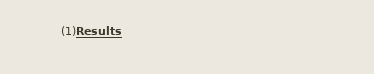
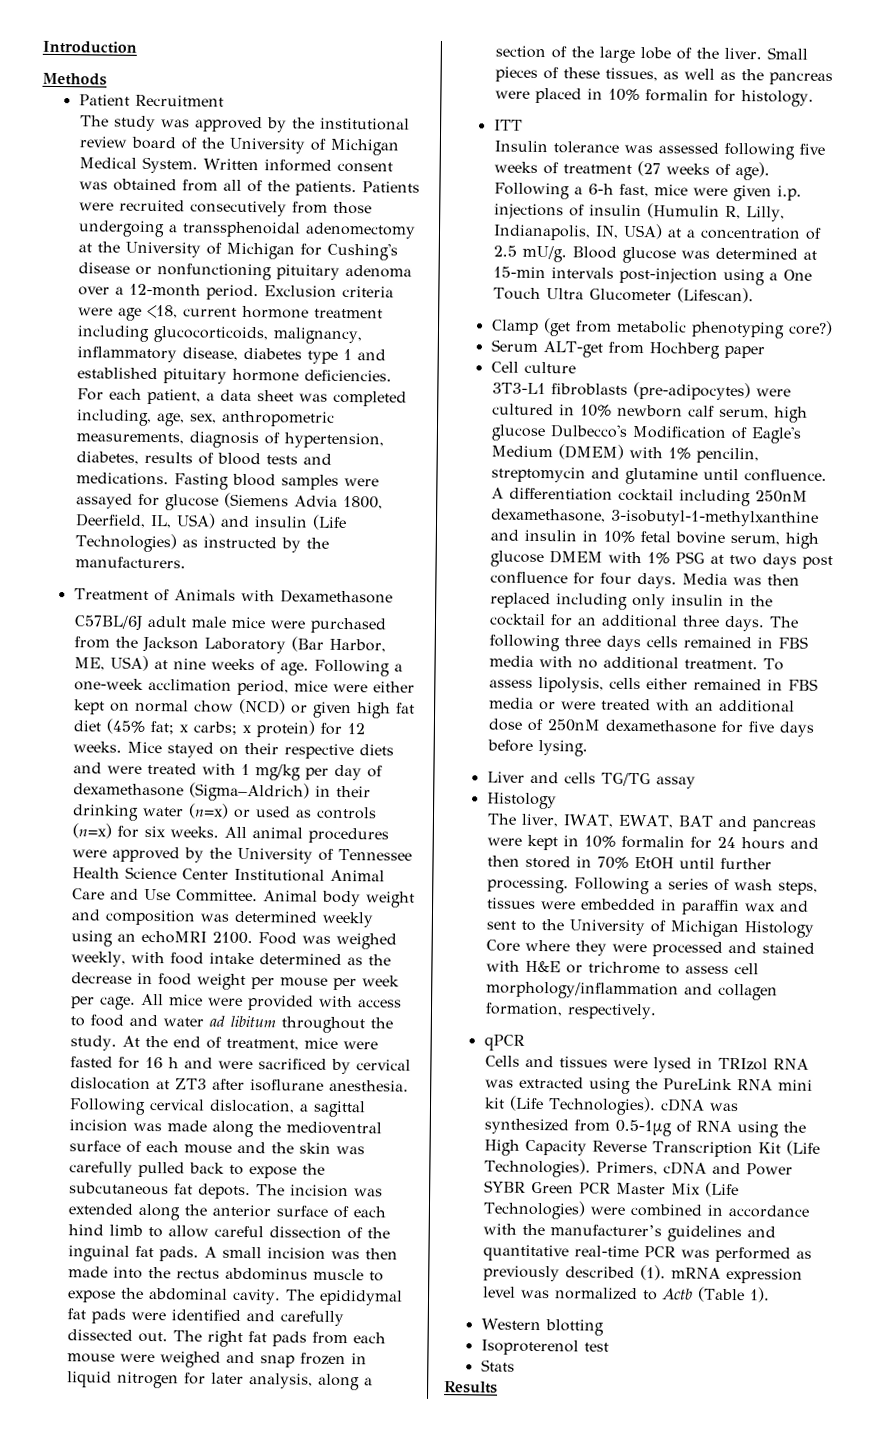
[60,26,122,36] (1)Results -> [42,40,137,54] [42,72,107,86] [78,94,224,107] [80,115,411,133] [79,136,400,156] [79,156,394,174] [79,178,421,197] [79,199,373,217] [78,220,417,239] [78,241,399,261] [78,262,413,281] [78,283,395,301] [78,304,384,321] [77,325,364,345] [77,346,387,364] [77,367,393,384] [77,388,408,407] [76,409,336,427] [76,431,385,449] [76,451,333,466] [76,472,380,490] [76,492,384,511] [75,513,348,531] [75,533,330,553] [75,556,187,569] [73,588,393,604] [74,615,388,634] [74,636,387,654] [74,655,404,677] [74,678,416,696] [74,698,416,719] [73,718,366,738] [73,741,395,760] [73,762,384,781] [73,782,372,802] [72,803,378,821] [72,823,390,844] [72,846,413,864] [72,866,386,882] [72,888,416,908] [71,909,374,928] [71,930,398,950] [71,951,392,967] [71,972,401,991] [70,993,403,1011] [70,1014,394,1034] [70,1035,379,1051] [70,1056,412,1075] [70,1077,410,1092] [69,1098,367,1118] [69,1119,383,1138] [69,1140,366,1155] [69,1161,326,1179] [69,1182,384,1200] [68,1203,387,1221] [68,1224,391,1240] [68,1245,399,1262] [68,1266,385,1282] [67,1287,404,1306] [67,1308,345,1327] [67,1329,387,1348] [67,1351,368,1368] [67,1371,374,1391] [495,45,809,63] [495,66,834,86] [495,87,815,107] [493,119,523,131] [494,140,826,160] [494,161,771,181] [494,182,803,202] [494,203,786,222] [493,223,823,241] [493,245,818,264] [493,266,813,286] [493,287,755,304] [490,318,833,339] [490,339,765,359] [490,361,576,374] [492,381,792,401] [492,403,809,423] [491,424,803,444] [491,444,760,464] [491,466,828,485] [491,487,809,507] [491,508,820,527] [490,529,820,549] [490,550,834,570] [490,571,801,589] [490,592,774,610] [489,613,800,632] [489,634,809,652] [489,655,785,671] [489,677,819,693] [489,697,796,713] [488,718,815,737] [487,739,589,757] [486,771,696,789] [486,792,557,810] [487,813,817,832] [487,834,820,851] [487,855,773,870] [487,876,819,895] [487,897,810,916] [486,919,815,938] [486,939,816,957] [486,960,760,975] [486,981,779,1001] [485,1002,658,1020] [483,1034,525,1051] [485,1055,810,1073] [485,1076,814,1094] [484,1095,740,1116] [484,1118,807,1138] [484,1139,821,1158] [484,1158,794,1178] [484,1180,740,1198] [483,1200,810,1220] [483,1223,777,1243] [483,1244,813,1263] [483,1265,804,1284] [483,1286,771,1303] [480,1318,604,1336] [480,1339,609,1356] [480,1359,515,1372] [444,1381,498,1394] Introduction // Methods // Patient Recruitment // The study was approved by the institutional review board of the University of Michigan Medical System. Written informed consent was obtained from all of the patients. Patients were recruited consecutively from those undergoing a transsphenoidal adenomectomy at the University of Michigan for Cushing's disease or nonfunctioning pituitary adenoma over a 12-month period. Exclusion criteria were age <18, current hormone treatment including glucocorticoids, malignancy, inflammatory disease, diabetes type 1 and established pituitary hormone deficiencies. For each patient, a data sheet was completed including, age, sex, anthropometric measurements, diagnosis of hypertension, diabetes, results of blood tests and medications. Fasting blood samples were assayed for glucose (Siemens Advia 1800, Deerfield, IL, USA) and insulin (Life Technologies) as instructed by the manufacturers. // Treatment of Animals with Dexamethasone // C57BL/6J adult male mice were purchased from the Jackson Laboratory (Bar Harbor, ME, USA) at nine weeks of age. Following a one-week acclimation period, mice were either kept on normal chow (NCD) or given high fat diet (45% fat; x carbs; x protein) for 12 weeks. Mice stayed on their respective diets and were treated with 1 mg/kg per day of dexamethasone (Sigma–Aldrich) in their drinking water (n=x) or used as controls (n=x) for six weeks. All animal procedures were approved by the University of Tennessee Health Science Center Institutional Animal Care and Use Committee. Animal body weight and composition was determined weekly using an echoMRI 2100. Food was weighed weekly, with food intake determined as the decrease in food weight per mouse per week per cage. All mice were provided with access to food and water ad libitum throughout the study. At the end of treatment, mice were fasted for 16 h and were sacrificed by cervical dislocation at ZT3 after isoflurane anesthesia. Following cervical dislocation, a sagittal incision was made along the medioventral surface of each mouse and the skin was carefully pulled back to expose the subcutaneous fat depots. The incision was extended along the anterior surface of each hind limb to allow careful dissection of the inguinal fat pads. A small incision was then made into the rectus abdominus muscle to expose the abdominal cavity. The epididymal fat pads were identified and carefully dissected out. The right fat pads from each mouse were weighed and snap frozen in liquid nitrogen for later analysis, along a section of the large lobe of the liver. Small pieces of these tissues, as well as the pancreas were placed in 10% formalin for histology. // ITT // Insulin tolerance was assessed following five weeks of treatment (27 weeks of age). Following a 6-h fast, mice were given i.p. injections of insulin (Humulin R, Lilly, Indianapolis, IN, USA) at a concentration of 2.5 mU/g. Blood glucose was determined at 15-min intervals post-injection using a One Touch Ultra Glucometer (Lifescan). // Clamp (get from metabolic phenotyping core?) // Serum ALT-get from Hochberg paper // Cell culture // 3T3-L1 fibroblasts (pre-adipocytes) were cultured in 10% newborn calf serum, high glucose Dulbecco's Modification of Eagle's Medium (DMEM) with 1% pencilin, streptomycin and glutamine until confluence. A differentiation cocktail including 250nM dexamethasone, 3-isobutyl-1-methylxanthine and insulin in 10% fetal bovine serum, high glucose DMEM with 1% PSG at two days post confluence for four days. Media was then replaced including only insulin in the cocktail for an additional three days. The following three days cells remained in FBS media with no additional treatment. To assess lipolysis, cells either remained in FBS media or were treated with an additional dose of 250nM dexamethasone for five days before lysing. // Liver and cells TG/TG assay // Histology // The liver, IWAT, EWAT, BAT and pancreas were kept in 10% formalin for 24 hours and then stored in 70% EtOH until further processing. Following a series of wash steps, tissues were embedded in paraffin wax and sent to the University of Michigan Histology Core where they were processed and stained with H&E or trichrome to assess cell morphology/inflammation and collagen formation, respectively. // qPCR // Cells and tissues were lysed in TRIzol RNA was extracted using the PureLink RNA mini kit (Life Technologies). cDNA was synthesized from 0.5-1μg of RNA using the High Capacity Reverse Transcription Kit (Life Technologies). Primers, cDNA and Power SYBR Green PCR Master Mix (Life Technologies) were combined in accordance with the manufacturer’s guidelines and quantitative real-time PCR was performed as previously described (1). mRNA expression level was normalized to Actb (Table 1). // Western blotting // Isoproterenol test // Stats // Results

